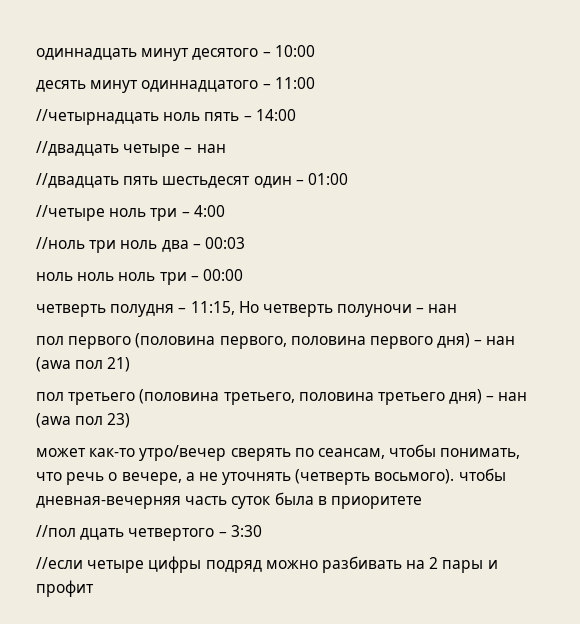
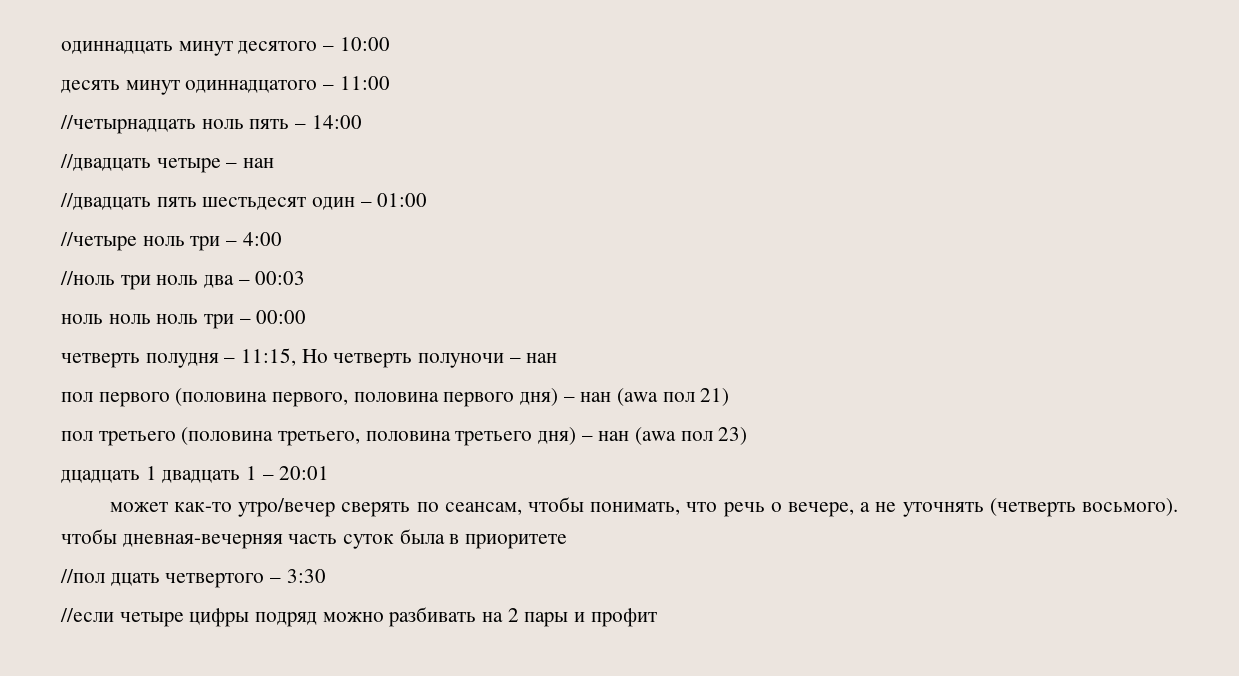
(131, 420) none -> [61,466,330,483] // дцадцать 1 двадцать 1 – 20:01

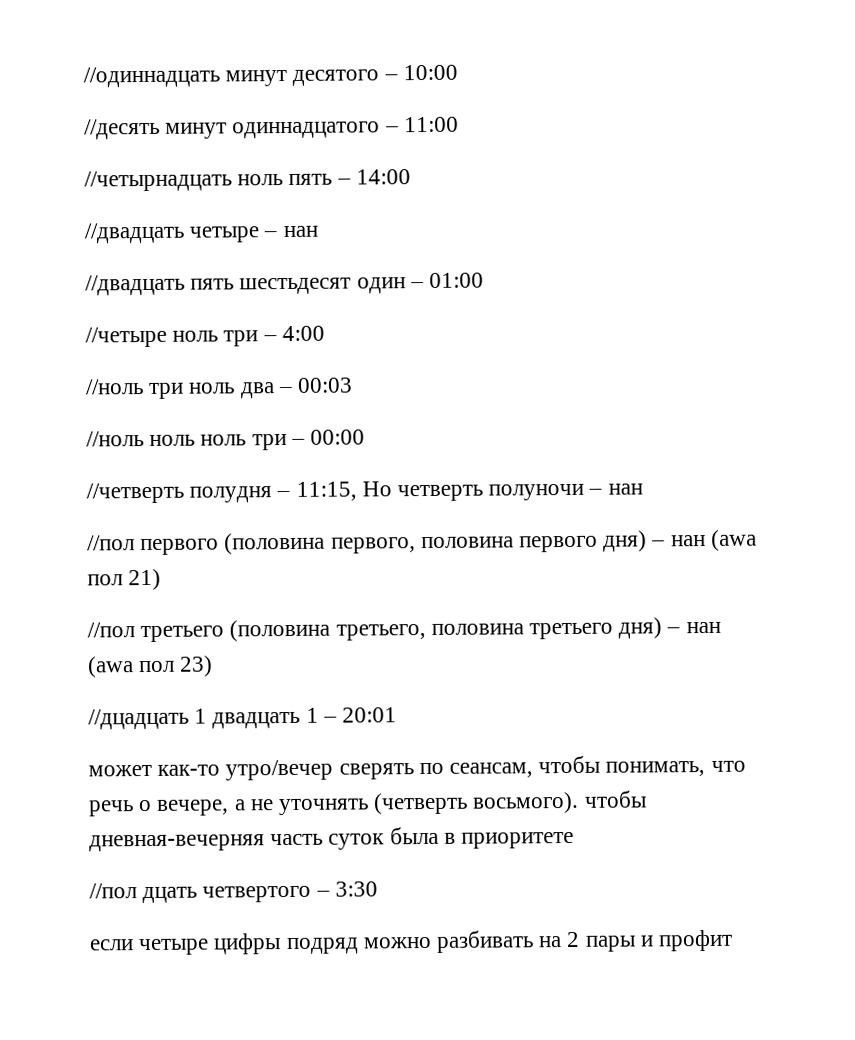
[61,41,173,54] одиннадцать -> [83,66,220,88] //одиннадцать
[61,80,120,93] десять -> [84,118,160,140] //десять
[61,314,103,324] ноль -> [86,431,144,447] //ноль
[61,353,140,368] четверть -> [86,482,184,504] //четверть
[61,392,93,402] пол -> [87,535,135,551] //пол
[61,431,93,441] пол -> [87,622,135,638] //пол
[61,470,140,483] дцадцать -> [88,708,189,730] //дцадцать
[60,608,114,622] //если -> [89,939,134,951] если

